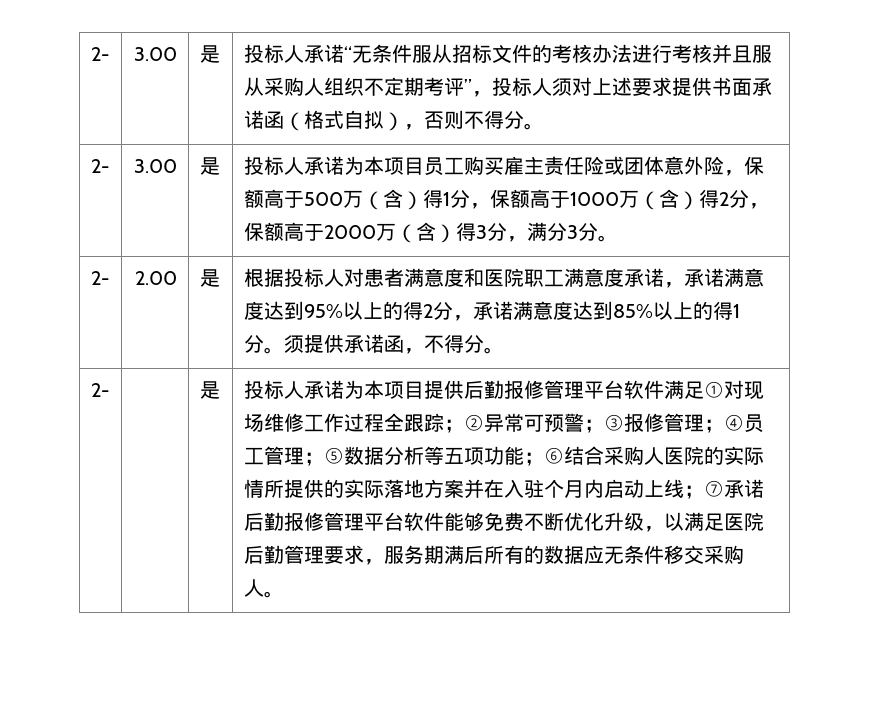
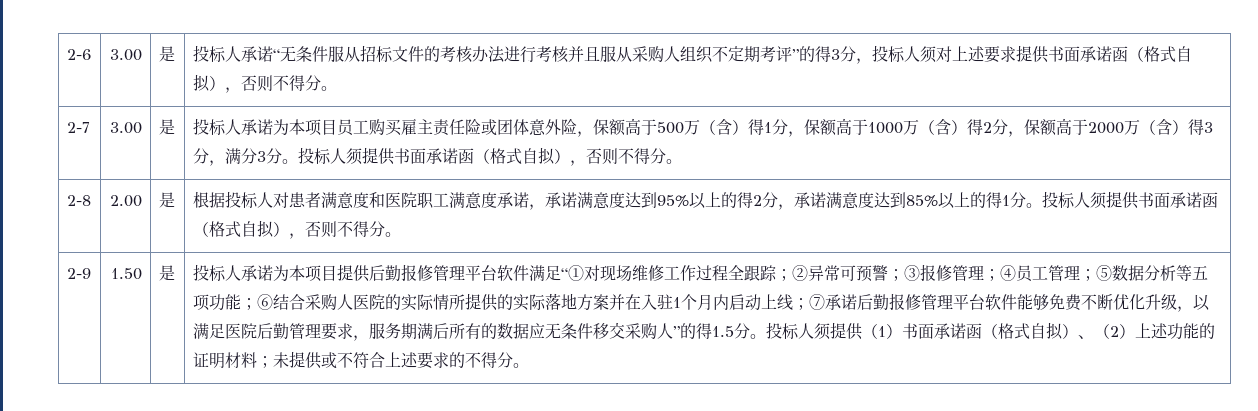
[90,47,109,61] 2- -> [66,49,91,60] 2-6
(472, 86) none -> [798,46,856,62] 的得3分
[90,159,109,173] 2- -> [66,122,90,133] 2-7
[90,271,109,285] // 2- -> [297,147,682,166] [66,195,91,206] 投标人须提供书面承诺函（格式自拟），否则不得分。 // 2-8
[283,334,504,354] [90,383,109,397] 须提供承诺函，不得分。 // 2- | -> [1041,191,1218,209] [192,220,401,239] [66,268,91,279] [111,268,143,280] 投标人须提供书面承诺函（格式自拟），否则不得分。 // 2-9 | 1.50
[703,381,724,398] ① -> [560,265,584,281] “①
(544, 488) none -> [672,297,681,308] 1
(264, 588) none -> [672,322,1215,340] [192,351,513,369] ”的得1.5分。投标人须提供（1）书面承诺函（格式自拟）、（2）上述功能的证明材料；未提供或不符合上述要求的不得分

